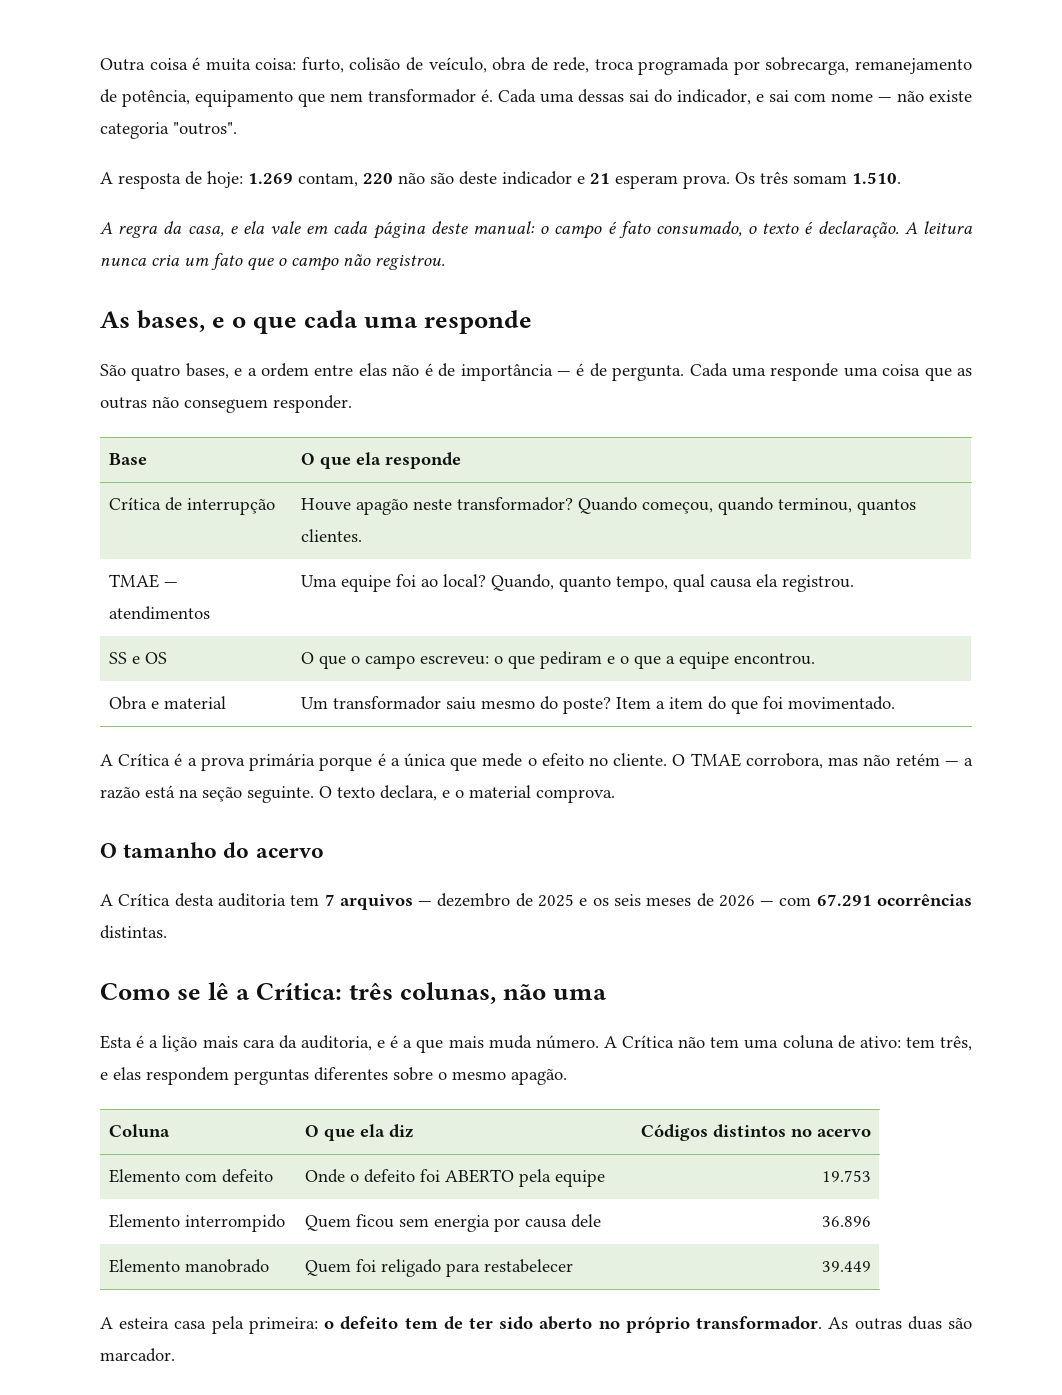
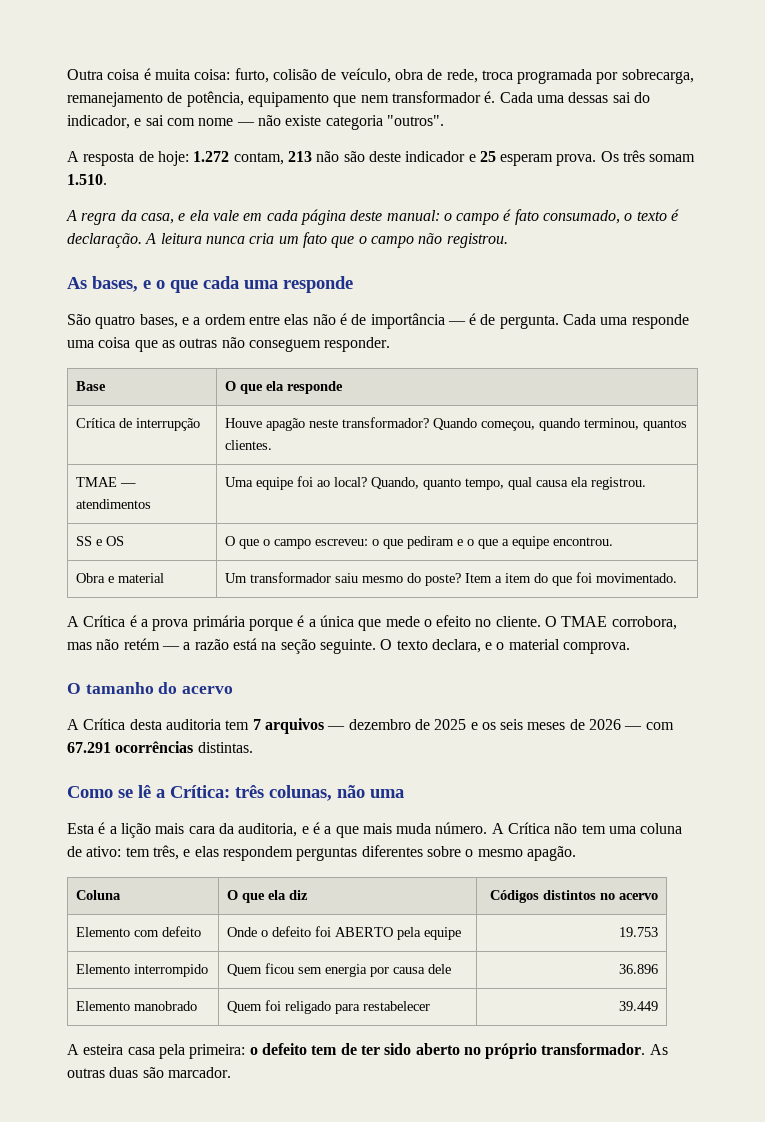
[248,173,393,187] 1.269 contam, 220 -> [193,151,312,165] 1.272 contam, 213
[590,173,610,184] 21 -> [479,151,496,162] 25

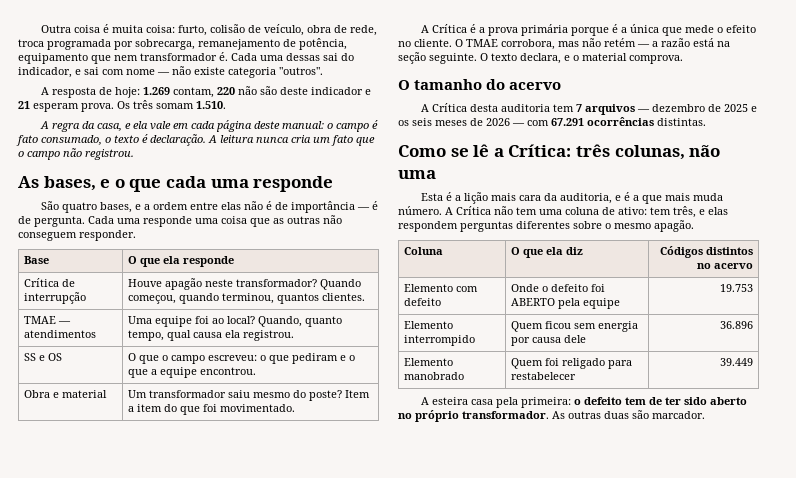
[193,151,312,165] 1.272 contam, 213 -> [143,87,236,98] 1.269 contam, 220
[479,151,496,162] 25 -> [18,101,30,109] 21

